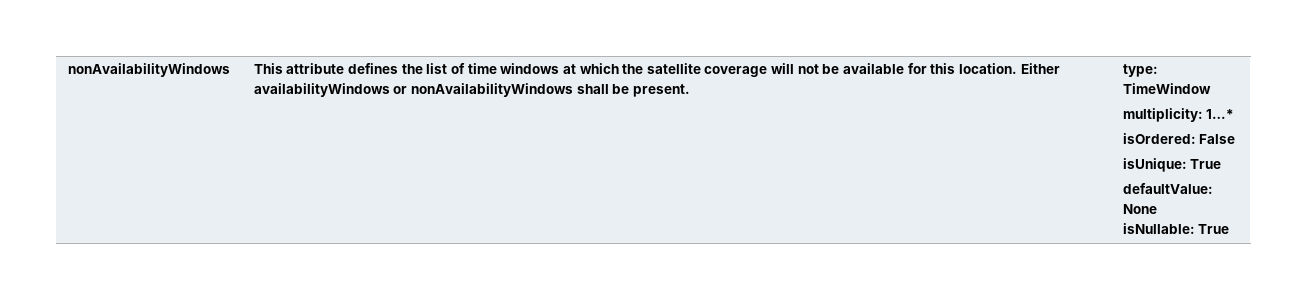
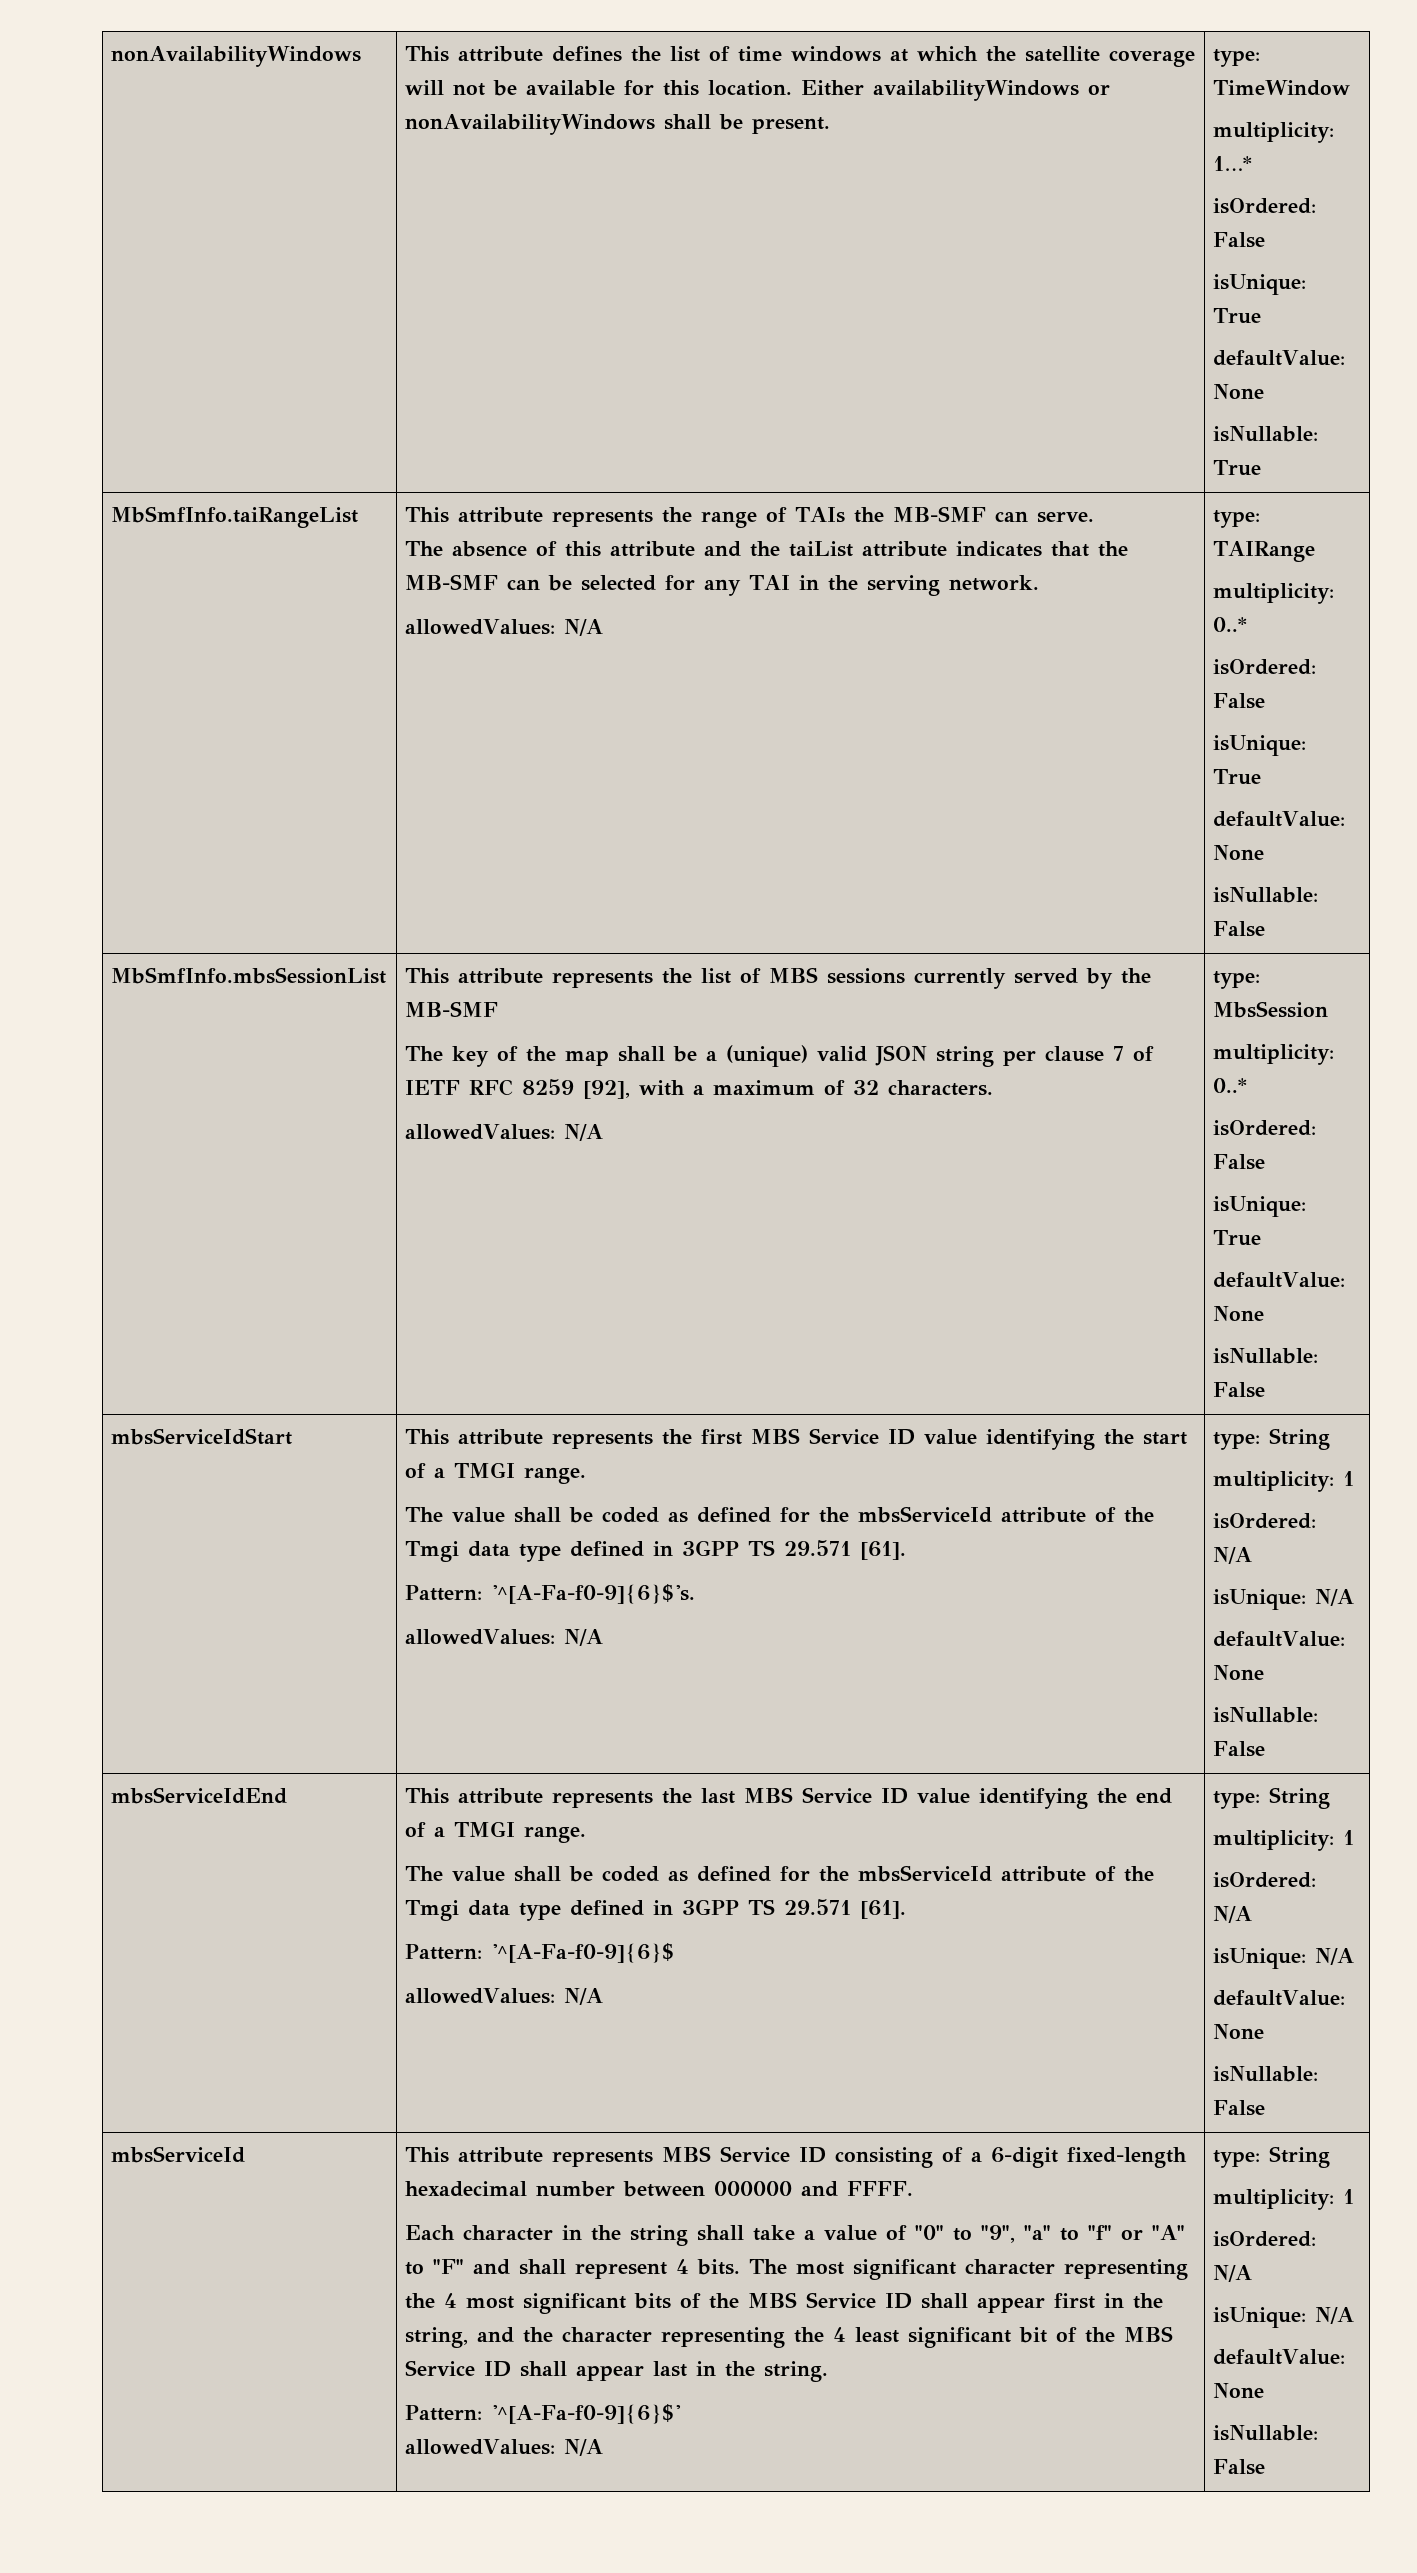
(1230, 229) none -> [111,506,359,528] [405,506,1095,528] [405,541,1129,557] [405,574,1040,596] [405,619,604,636] [1213,510,1261,528] [1213,541,1316,562] [1213,583,1335,604] [1213,617,1248,632] [1213,659,1317,675] [1213,693,1266,709] [1213,735,1307,756] [1213,769,1262,785] [1213,811,1346,827] [1213,845,1265,860] [1213,887,1319,903] [1213,921,1266,937] [111,967,387,984] [405,967,1152,989] [405,1001,499,1017] [405,1045,1155,1067] [405,1079,994,1099] [405,1124,604,1141] [1213,971,1261,989] [1213,1001,1329,1018] [1213,1044,1335,1065] [1213,1078,1248,1093] [1213,1120,1317,1136] [1213,1154,1266,1170] [1213,1196,1307,1217] [1213,1230,1262,1246] [1213,1272,1346,1288] [1213,1306,1265,1321] [1213,1348,1319,1364] [1213,1382,1266,1398] [111,1428,293,1445] [405,1428,1188,1450] [405,1462,587,1484] [405,1506,1155,1523] [405,1540,907,1562] [405,1584,696,1604] [405,1629,604,1646] [1213,1428,1331,1450] [1213,1471,1355,1492] [1213,1513,1317,1529] [1213,1547,1253,1564] [1213,1589,1355,1610] [1213,1631,1346,1647] [1213,1665,1265,1680] [1213,1707,1319,1723] [1213,1741,1266,1757] [111,1787,288,1804] [405,1787,1173,1809] [405,1821,587,1843] [405,1865,1155,1882] [405,1899,907,1921] [405,1943,675,1963] [405,1988,604,2005] [1213,1787,1331,1809] [1213,1830,1355,1851] [1213,1872,1317,1888] [1213,1906,1253,1923] [1213,1948,1355,1969] [1213,1990,1346,2006] [1213,2024,1265,2039] [1213,2066,1319,2082] [1213,2100,1266,2116] [111,2146,246,2163] [405,2146,1188,2168] [405,2181,914,2197] [405,2225,1186,2246] [405,2259,1189,2280] [405,2292,1164,2314] [405,2326,1174,2348] [405,2360,829,2382] [405,2404,682,2424] [405,2439,604,2456] [1213,2146,1331,2168] [1213,2189,1355,2210] [1213,2231,1317,2247] [1213,2265,1253,2282] [1213,2307,1355,2328] [1213,2349,1346,2365] [1213,2383,1265,2398] [1213,2425,1319,2441] [1213,2459,1266,2475] // MbSmfInfo.taiRangeList | This attribute represents the range of TAIs the MB-SMF can serve. // The absence of this attribute and the taiList attribute indicates that the MB-SMF can be selected for any TAI in the serving network. // allowedValues: N/A | type: TAIRange // multiplicity: 0..* // isOrdered: False // isUnique: True // defaultValue: None // isNullable: False // MbSmfInfo.mbsSessionList | This attribute represents the list of MBS sessions currently served by the MB-SMF // The key of the map shall be a (unique) valid JSON string per clause 7 of IETF RFC 8259 [92], with a maximum of 32 characters. // allowedValues: N/A | type: MbsSession // multiplicity: 0..* // isOrdered: False // isUnique: True // defaultValue: None // isNullable: False // mbsServiceIdStart | This attribute represents the first MBS Service ID value identifying the start of a TMGI range. // The value shall be coded as defined for the mbsServiceId attribute of the Tmgi data type defined in 3GPP TS 29.571 [61]. // Pattern: '^[A-Fa-f0-9]{6}$'s. // allowedValues: N/A | type: String // multiplicity: 1 // isOrdered: N/A // isUnique: N/A // defaultValue: None // isNullable: False // mbsServiceIdEnd | This attribute represents the last MBS Service ID value identifying the end of a TMGI range. // The value shall be coded as defined for the mbsServiceId attribute of the Tmgi data type defined in 3GPP TS 29.571 [61]. // Pattern: '^[A-Fa-f0-9]{6}$ // allowedValues: N/A | type: String // multiplicity: 1 // isOrdered: N/A // isUnique: N/A // defaultValue: None // isNullable: False // mbsServiceId | This attribute represents MBS Service ID consisting of a 6-digit fixed-length hexadecimal number between 000000 and FFFF. // Each character in the string shall take a value of "0" to "9", "a" to "f" or "A" to "F" and shall represent 4 bits. The most significant character representing the 4 most significant bits of the MBS Service ID shall appear first in the string, and the character representing the 4 least significant bit of the MBS Service ID shall appear last in the string. // Pattern: '^[A-Fa-f0-9]{6}$' // allowedValues: N/A | type: String // multiplicity: 1 // isOrdered: N/A // isUnique: N/A // defaultValue: None // isNullable: False

